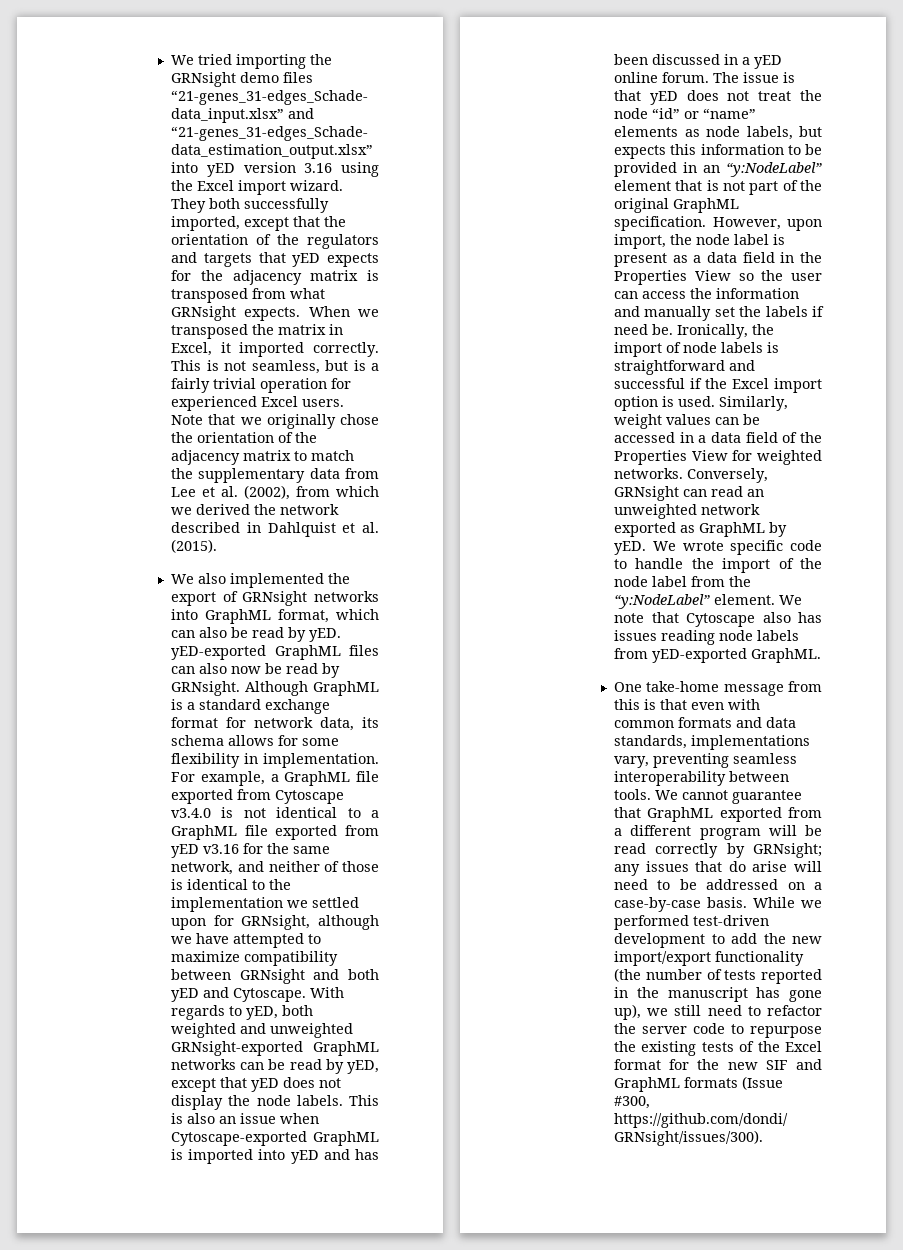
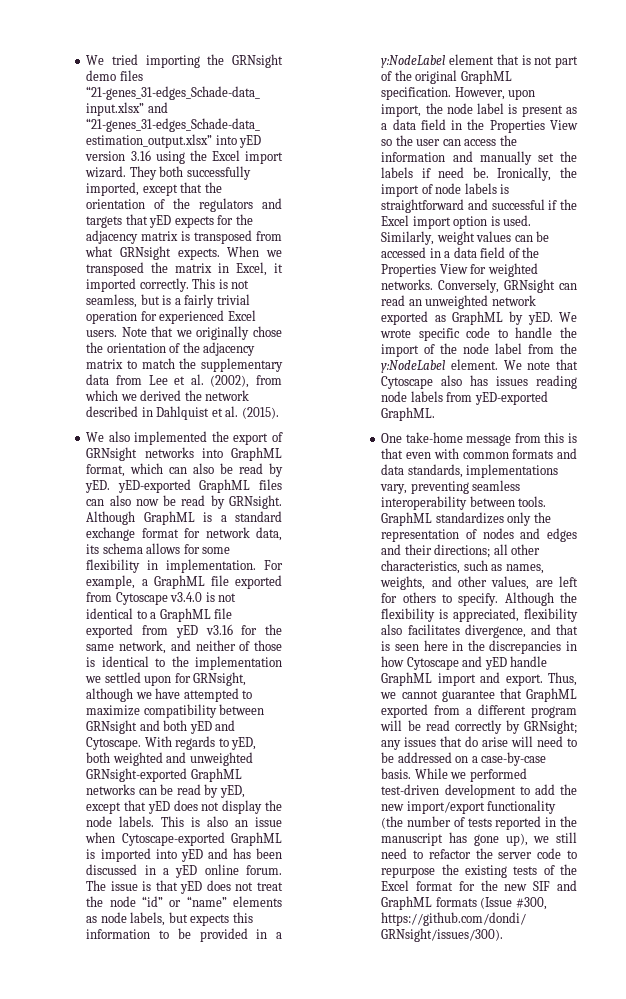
[703,162,822,177] an “y:NodeLabel” -> [276,932,282,939] [381,55,446,68] a y:NodeLabel
[614,594,711,609] “y:NodeLabel” -> [381,360,446,373] y:NodeLabel
[655,790,679,800] We -> [381,512,551,526] [381,528,577,542] [381,544,541,558] [381,560,544,574] [380,576,578,590] [381,592,577,606] [381,608,578,622] [381,624,578,638] [381,640,577,654] [381,656,548,670] [381,672,577,686] [380,692,397,699] GraphML standardizes only the representation of nodes and edges and their directions; all other characteristics, such as names, weights, and other values, are left for others to specify. Although the flexibility is appreciated, flexibility also facilitates divergence, and that is seen here in the discrepancies in how Cytoscape and yED handle GraphML import and export. Thus, we

